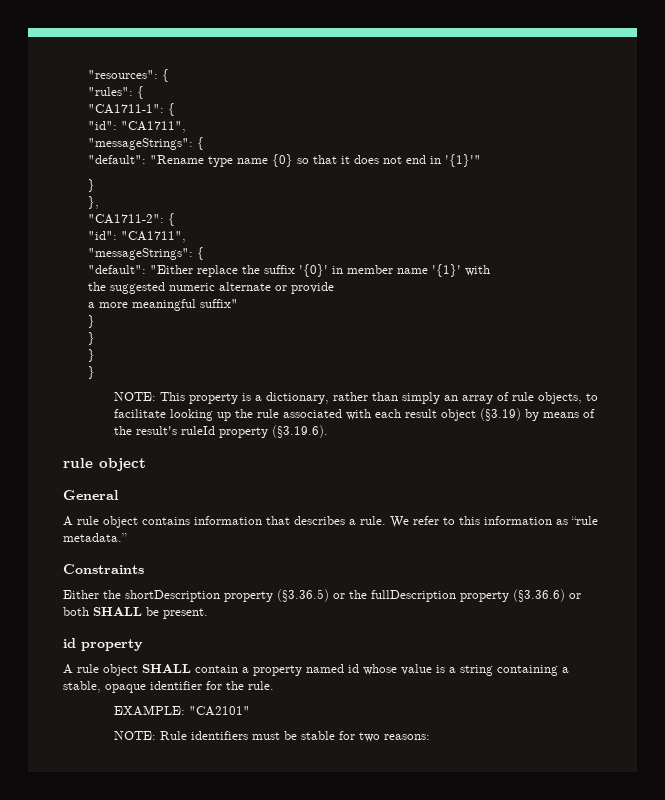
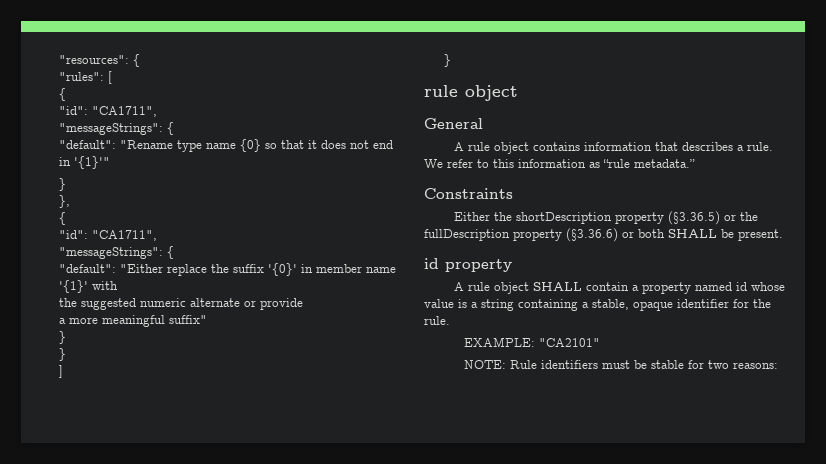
[137,86,145,99] [88,104,165,114] { // "CA1711-1": -> [107,71,112,84] [ //
[88,214,165,224] "CA1711-2": -> (70, 201) none
[88,349,96,362] [88,366,96,379] [113,392,598,404] [113,408,595,421] [113,425,328,438] } // } // NOTE: This property is a dictionary, rather than simply an array of rule objects, to facilitate looking up the rule associated with each result object (§3.19) by means of the result's ruleId property (§3.19.6). -> [58,365,63,378] [443,54,451,67] ] // }

